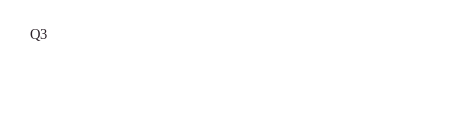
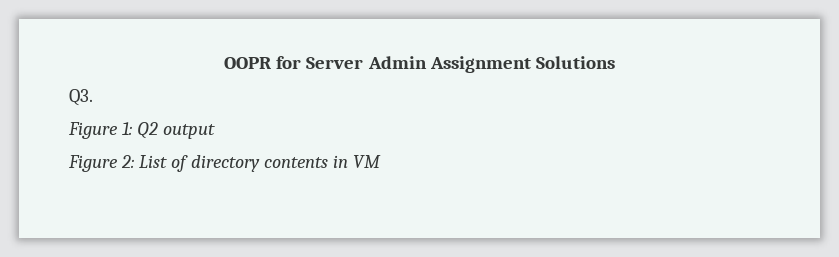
[30,29,47,41] Q3 -> [224,56,615,73] [69,89,93,106] [68,122,216,139] [68,155,381,172] OOPR for Server Admin Assignment Solutions // Q3. // Figure 1: Q2 output // Figure 2: List of directory contents in VM

